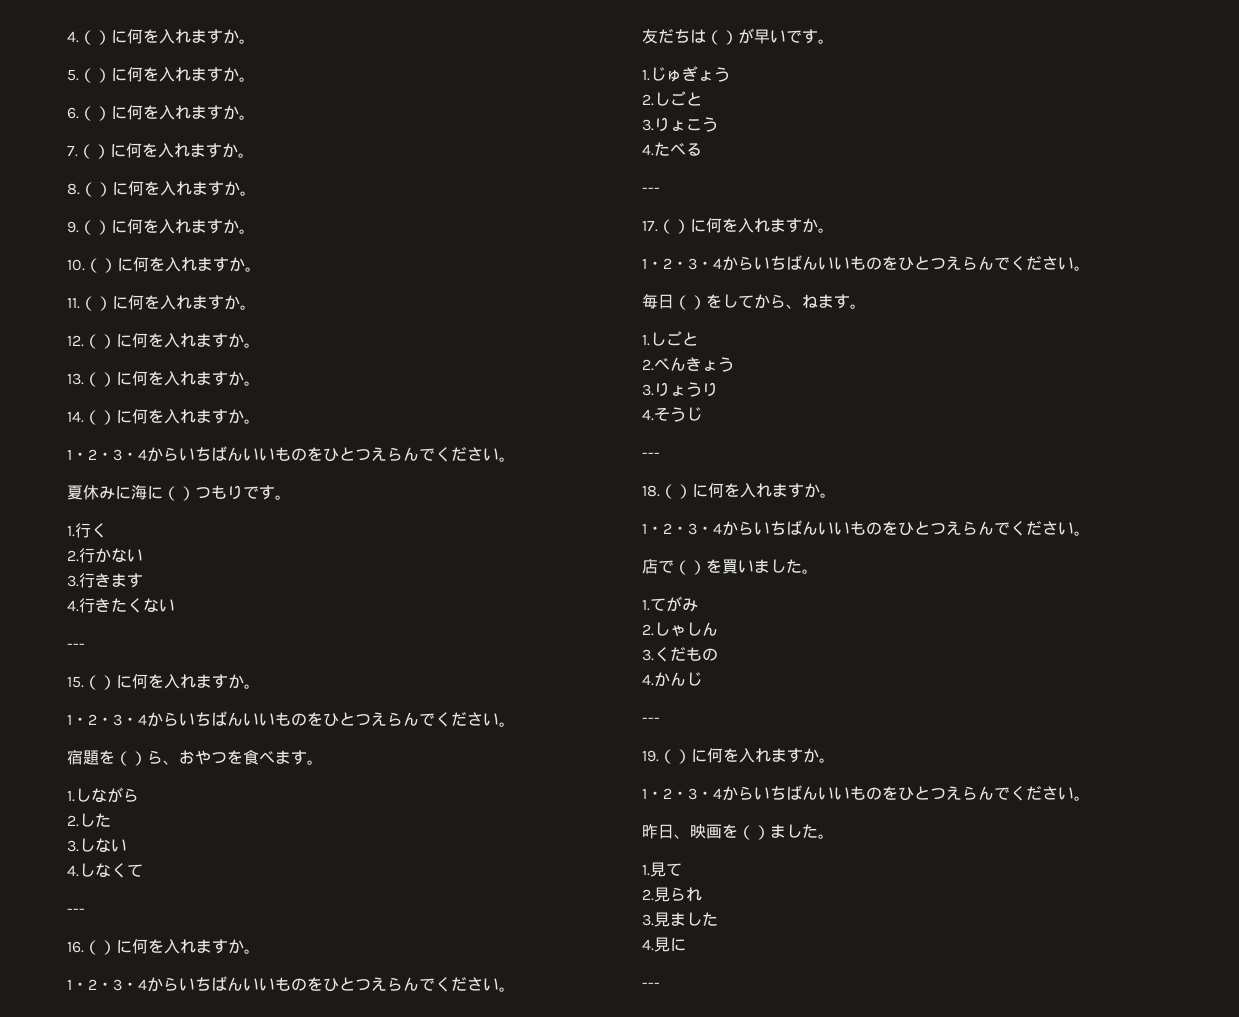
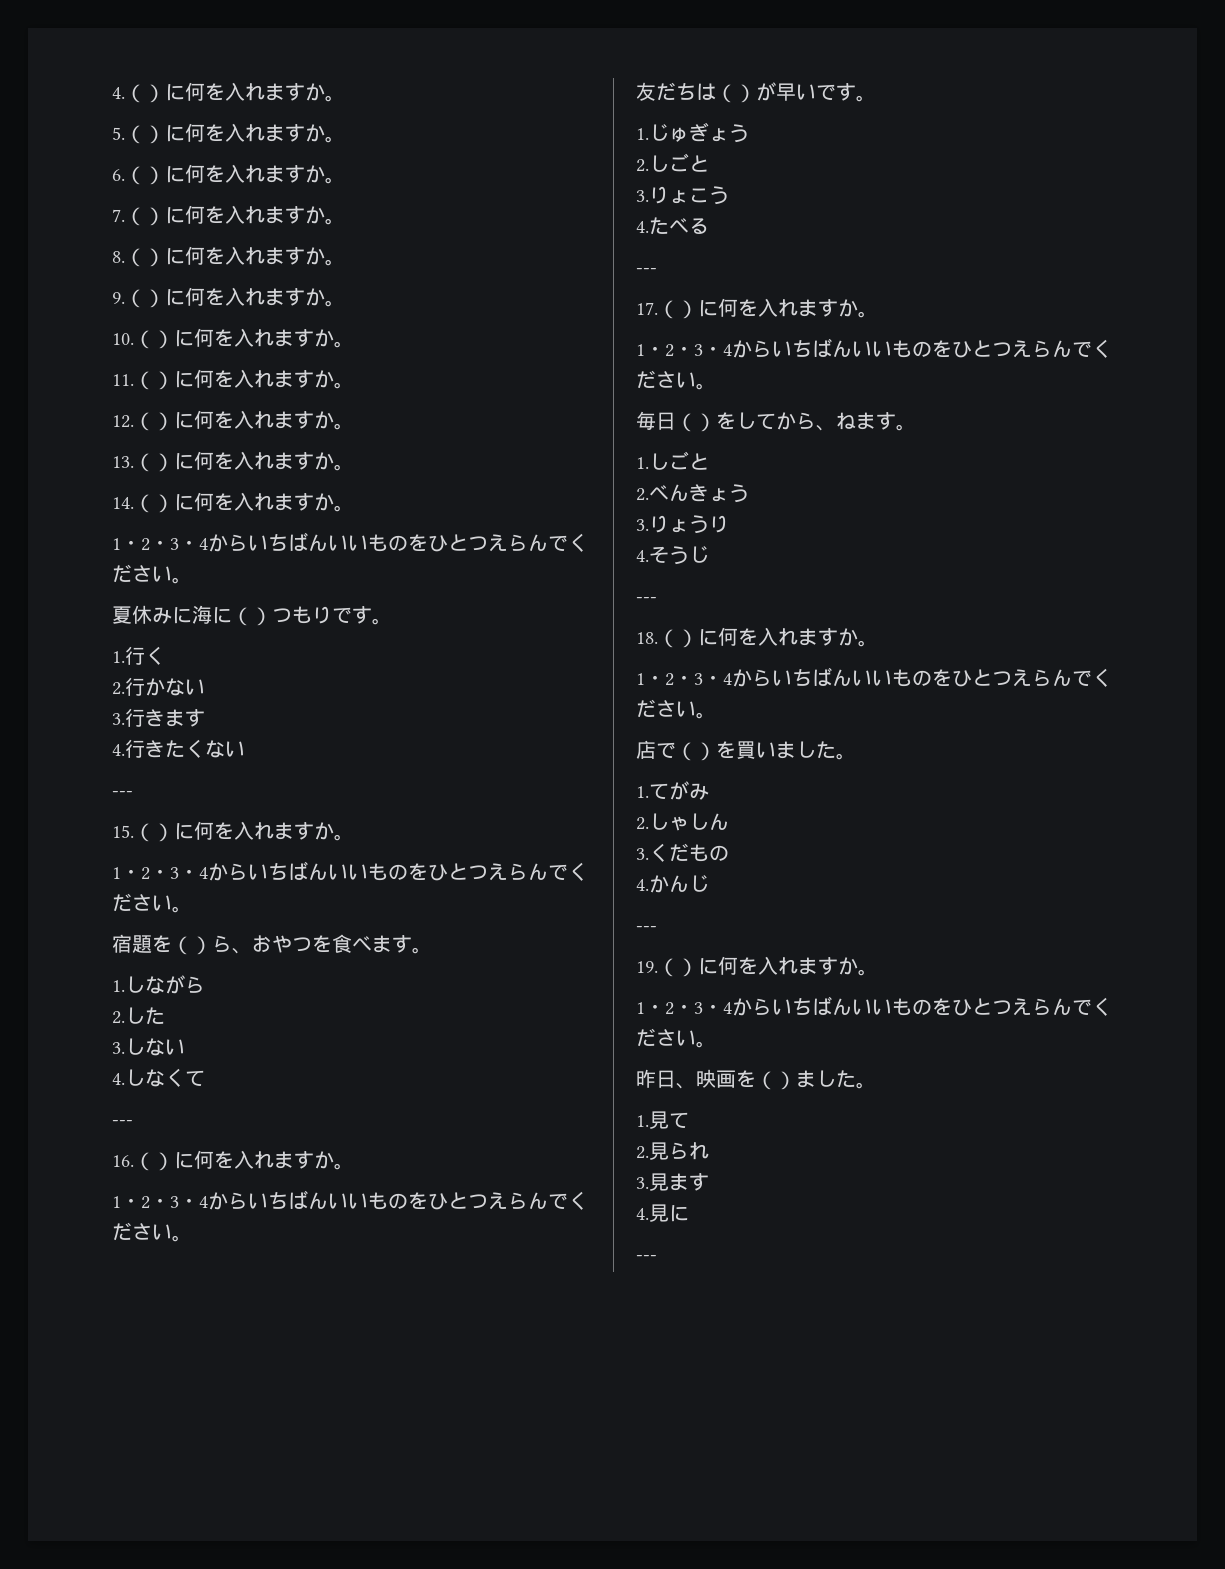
[686,912,718,926] した -> [689,1173,709,1191] す

